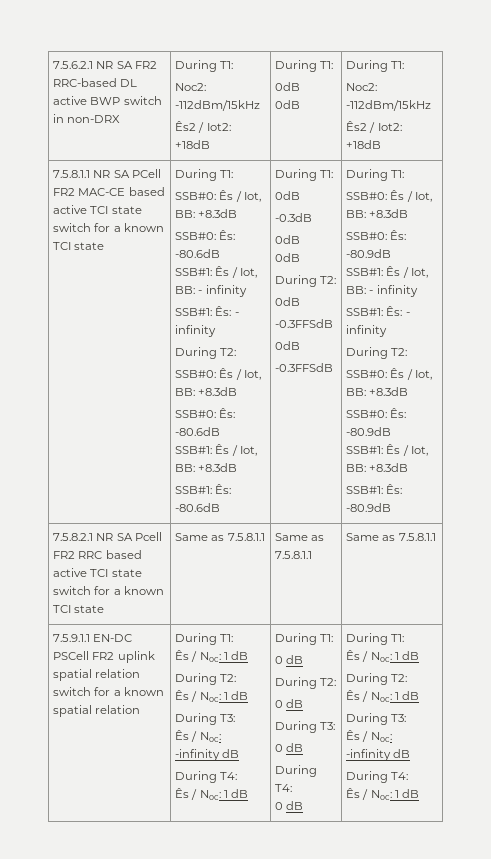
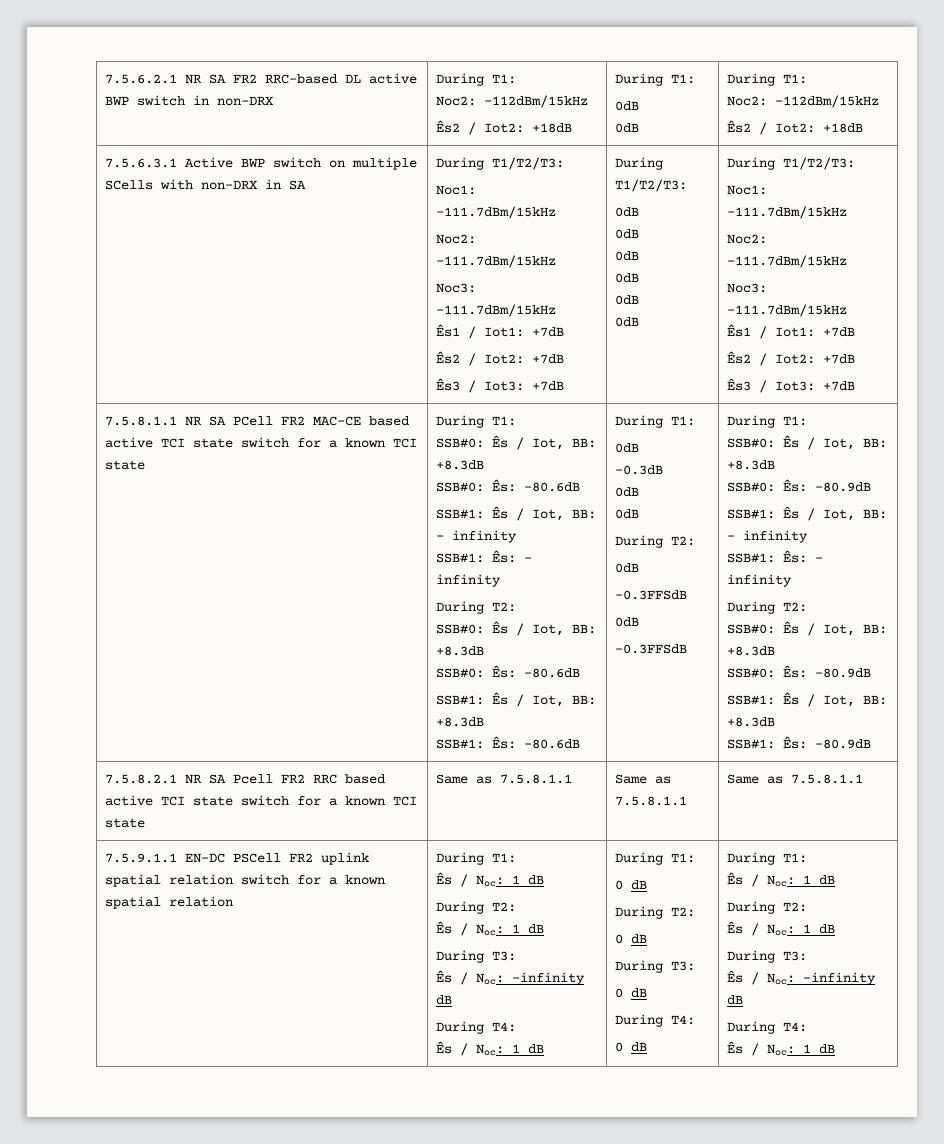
(382, 144) none -> [104,157,417,170] [104,179,306,190] [435,157,564,170] [435,185,476,195] [435,206,556,219] [435,234,476,244] [435,255,556,268] [435,283,476,293] [435,304,556,317] [435,324,564,339] [435,351,564,366] [435,378,564,393] [614,157,663,170] [614,179,687,192] [614,207,639,217] [614,229,639,239] [614,251,639,261] [614,273,639,283] [614,295,639,305] [614,317,639,327] [726,157,855,170] [726,185,767,195] [726,206,847,219] [726,234,767,244] [726,255,847,268] [726,283,767,293] [726,304,847,317] [726,324,855,339] [726,351,855,366] [726,378,855,393] // 7.5.6.3.1 Active BWP switch on multiple SCells with non-DRX in SA | During T1/T2/T3: // Noc1: -111.7dBm/15kHz // Noc2: -111.7dBm/15kHz // Noc3: -111.7dBm/15kHz // Ês1 / Iot1: +7dB // Ês2 / Iot2: +7dB // Ês3 / Iot3: +7dB | During T1/T2/T3: // 0dB // 0dB // 0dB // 0dB // 0dB // 0dB | During T1/T2/T3: // Noc1: -111.7dBm/15kHz // Noc2: -111.7dBm/15kHz // Noc3: -111.7dBm/15kHz // Ês1 / Iot1: +7dB // Ês2 / Iot2: +7dB // Ês3 / Iot3: +7dB

